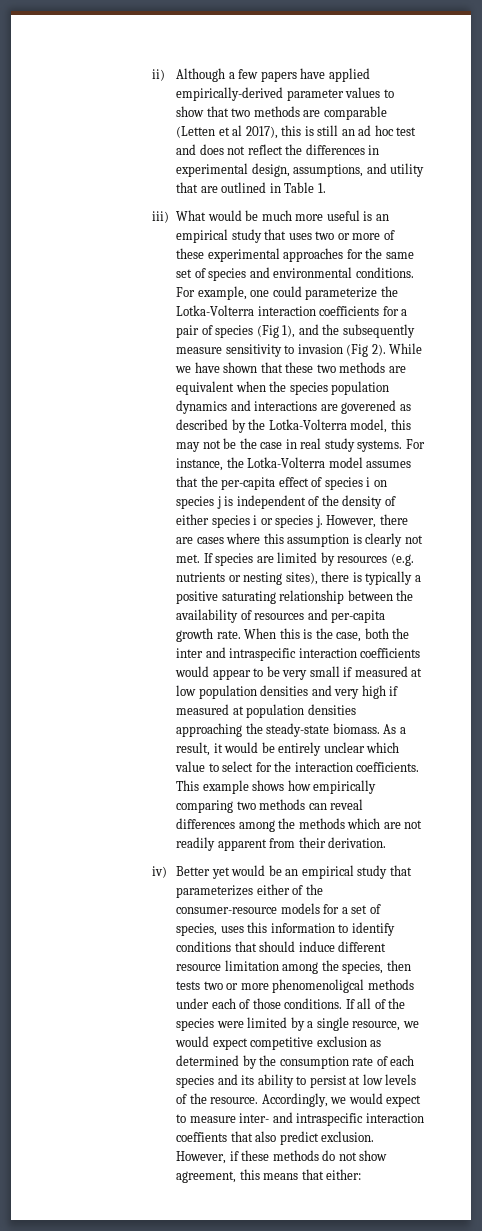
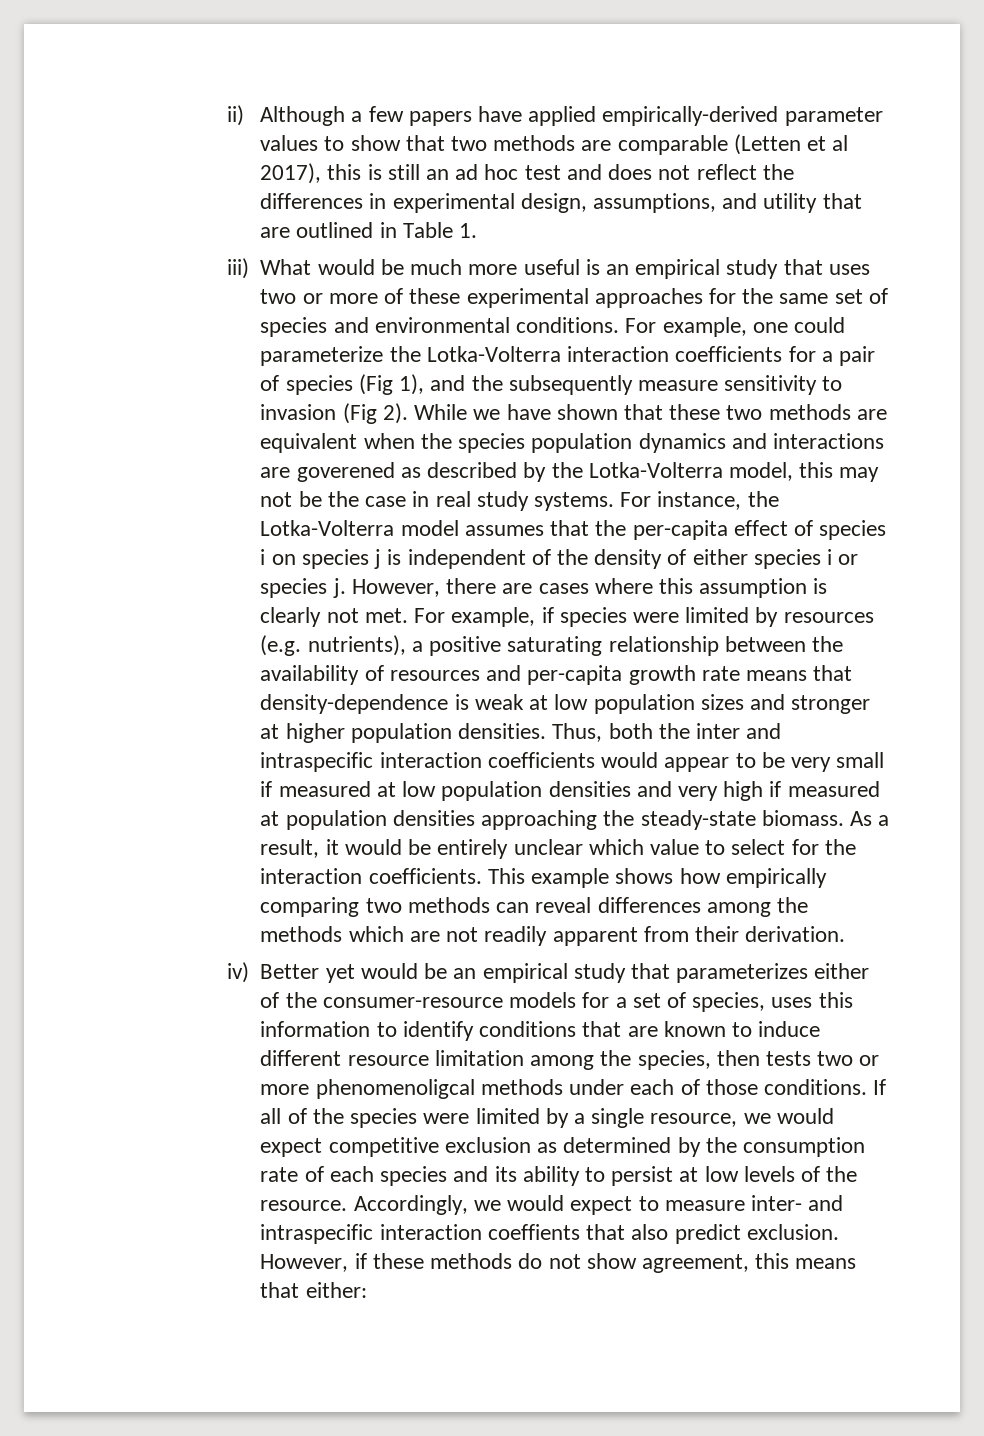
[203,552,414,566] [175,571,413,585] If species are limited by resources (e.g. nutrients or nesting sites), there is typically -> [414,607,874,627] [260,635,406,656] For example, if species were limited by resources (e.g. nutrients),
[216,628,362,642] rate. When this is the case, -> [701,665,853,681] [260,694,871,714] [260,723,603,743] rate means that density-dependence is weak at low population sizes and stronger at higher population densities. Thus,
[259,941,296,952] should -> [627,1021,752,1037] are known to

